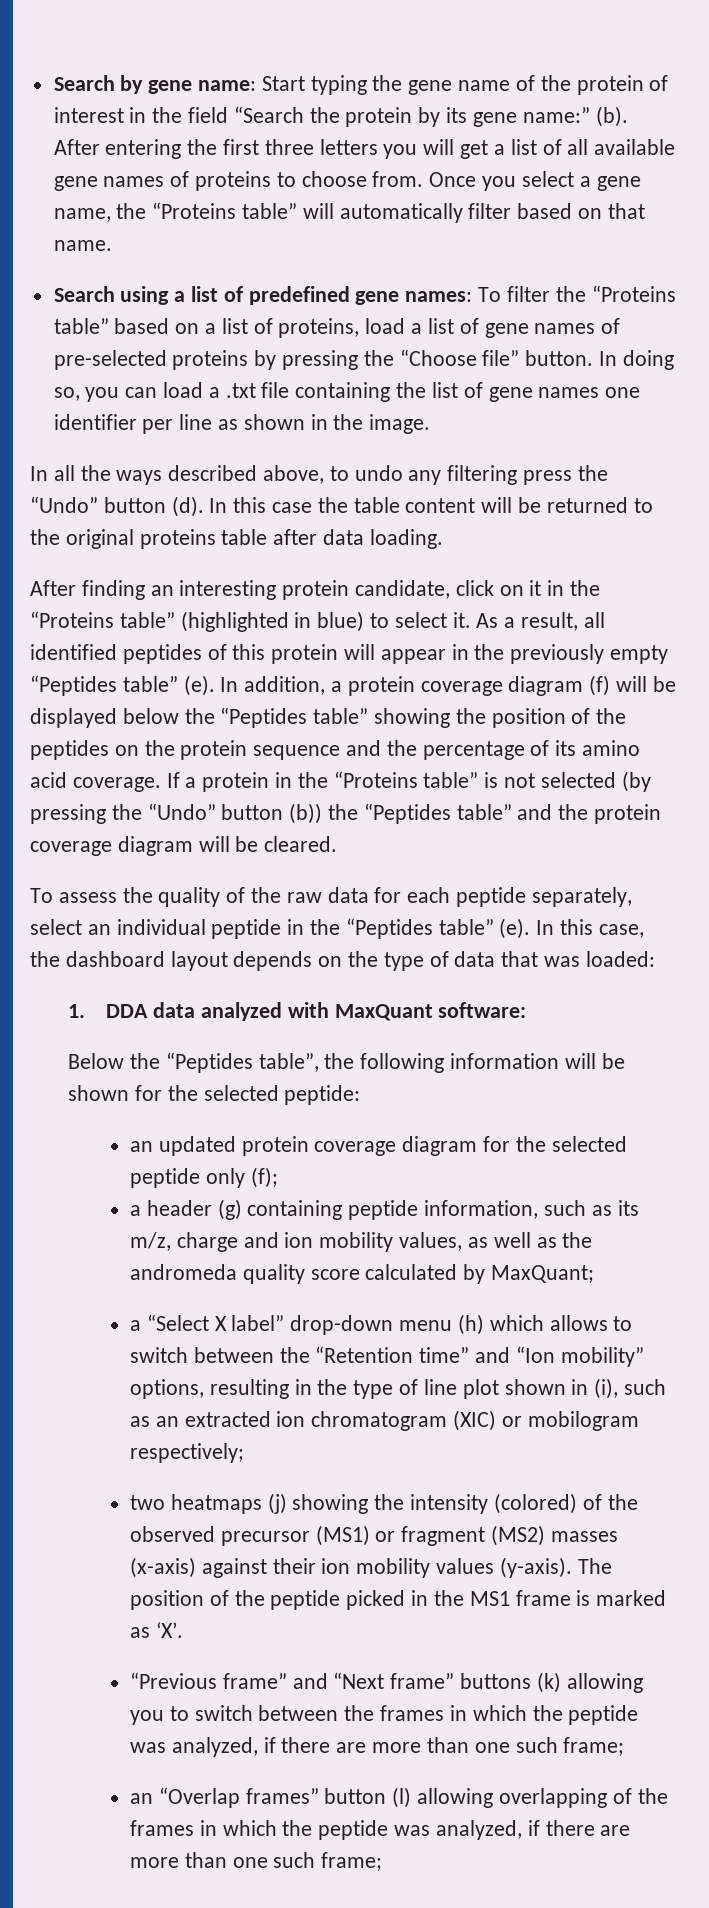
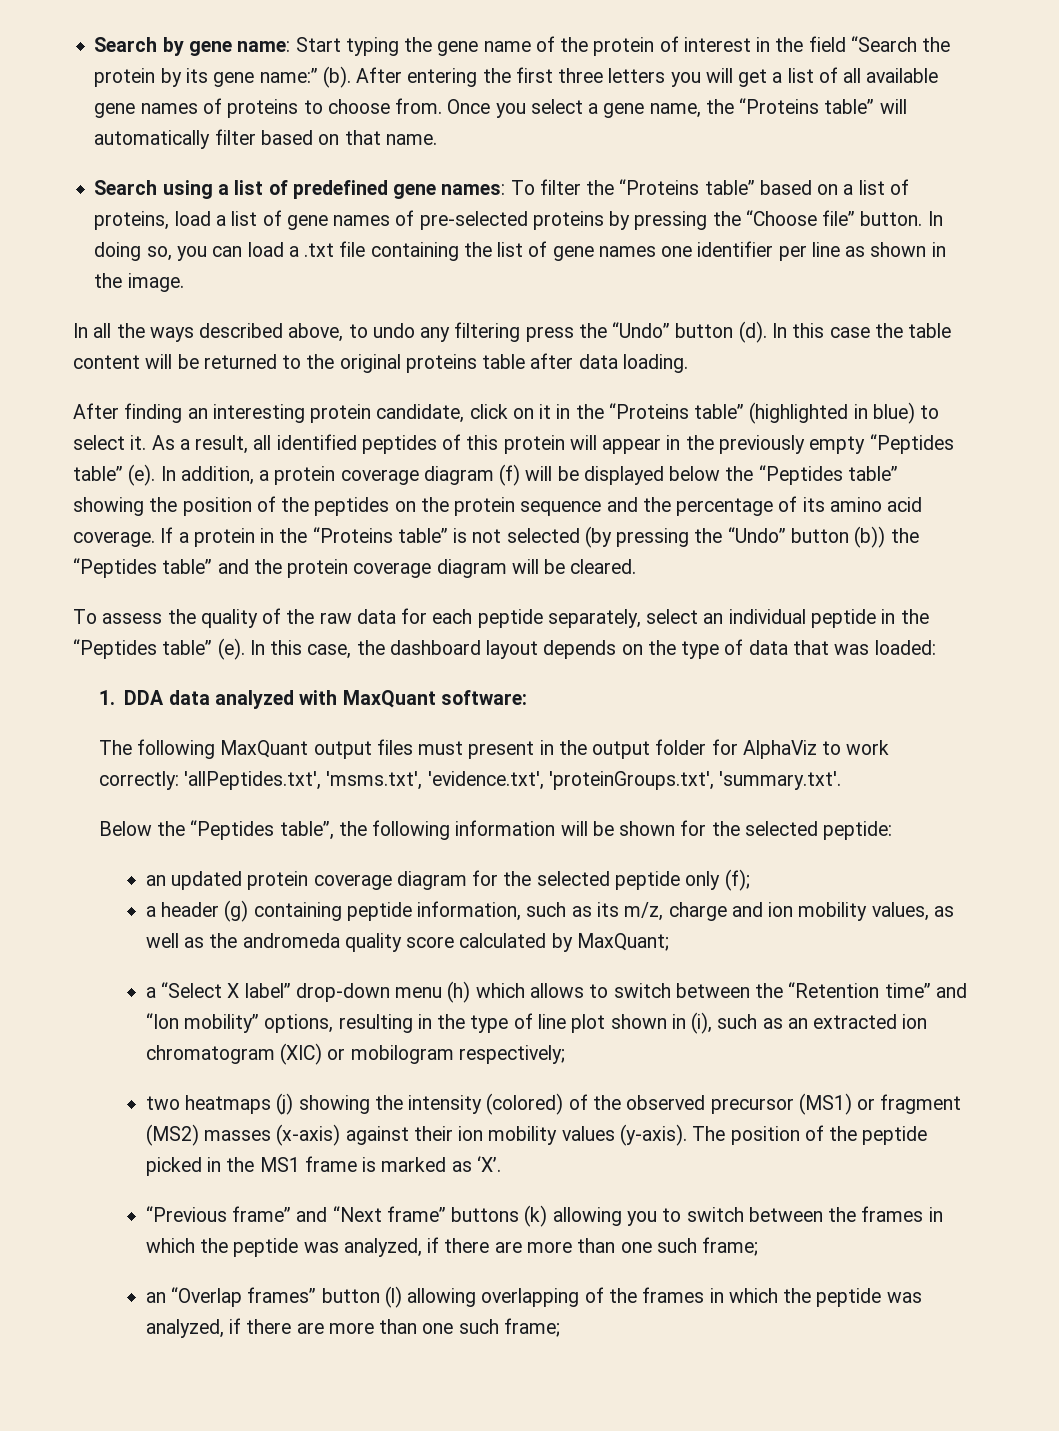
(527, 1010) none -> [98,739,890,759] [98,771,842,790] // The following MaxQuant output files must present in the output folder for AlphaViz to work correctly: 'allPeptides.txt', 'msms.txt', 'evidence.txt', 'proteinGroups.txt', 'summary.txt'.

